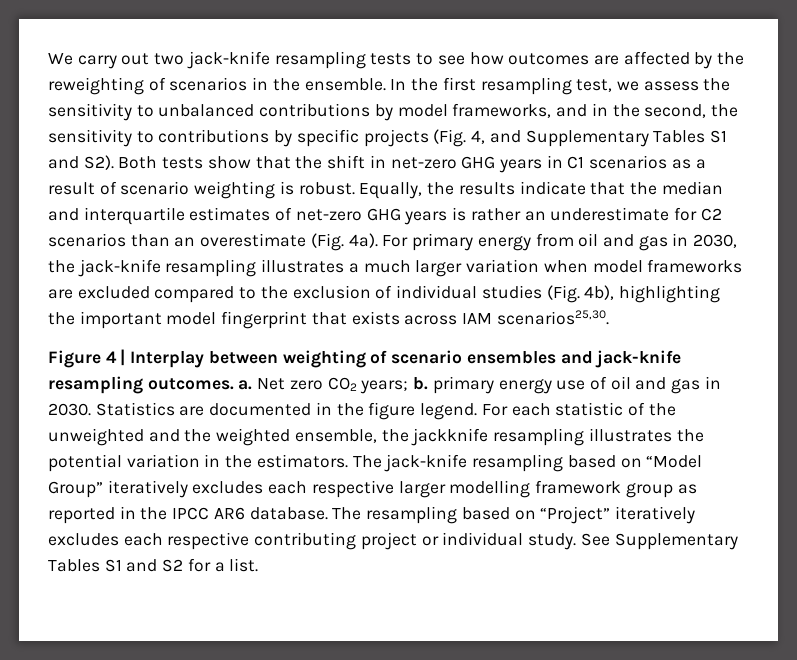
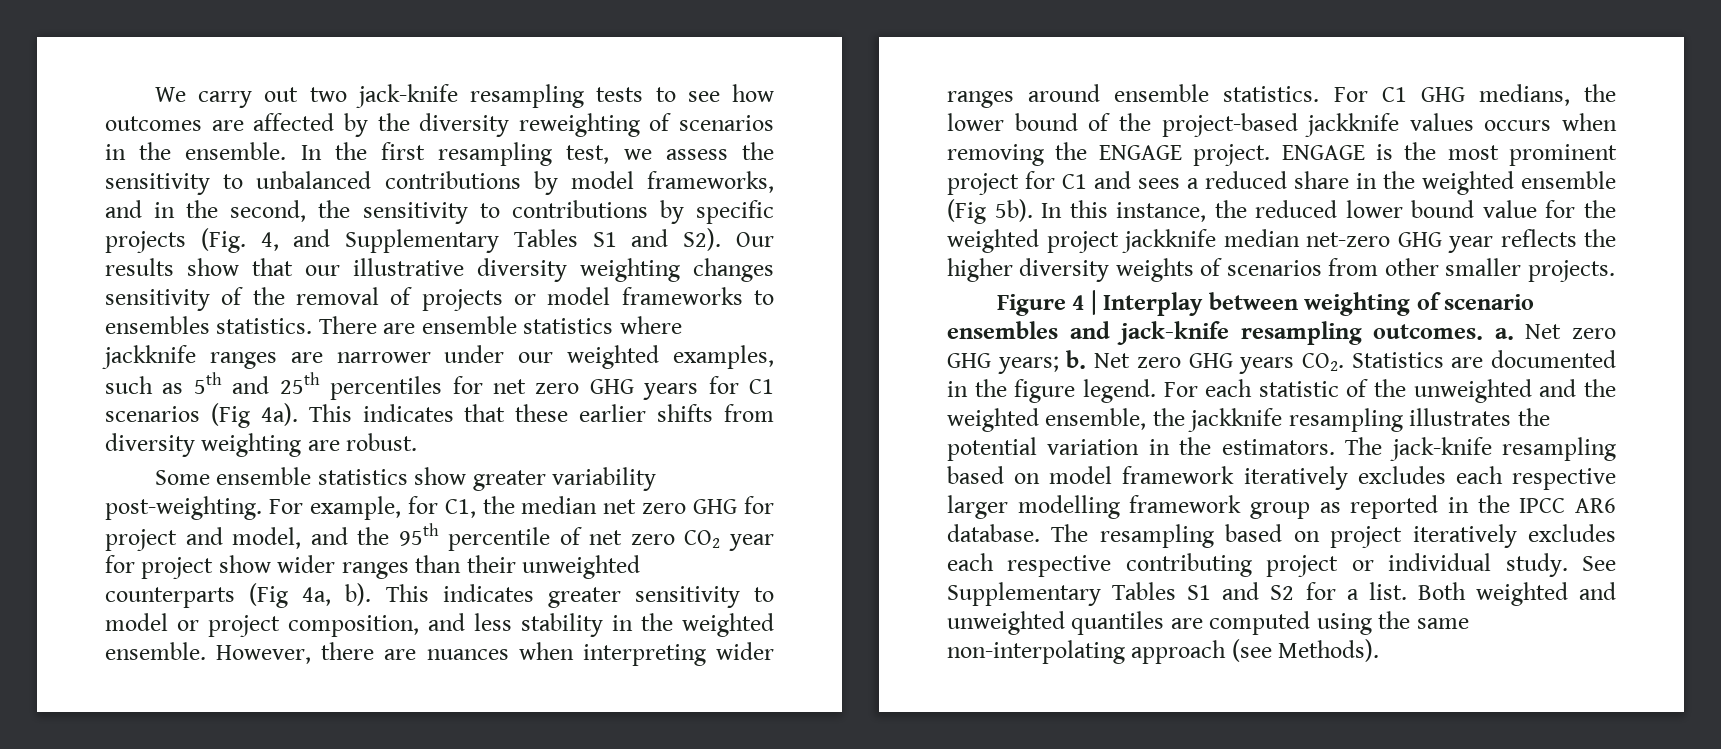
(745, 58) none -> [419,113,510,137] diversity
[118,155,706,173] [48,181,723,199] [48,207,722,225] [48,233,738,251] [48,259,743,277] [48,285,720,303] [48,310,609,329] Both tests show that the shift in net-zero GHG years in C1 scenarios as a result of scenario weighting is robust. Equally, the results indicate that the median and interquartile estimates of net-zero GHG years is rather an underestimate for C2 scenarios than an overestimate (Fig. 4a). For primary energy from oil and gas in 2030, the jack-knife resampling illustrates a much larger variation when model frameworks are excluded compared to the exclusion of individual studies (Fig. 4b), highlighting the important model fingerprint that exists across IAM scenarios25,30. -> [736,232,775,247] [105,258,774,282] [105,287,774,311] [105,316,682,334] [102,345,774,369] [105,372,774,400] [105,403,774,428] [105,433,418,457] [154,467,657,491] [105,496,774,520] [105,523,774,551] [105,555,641,579] [105,583,774,608] [105,613,774,637] [105,642,774,666] [947,84,1616,108] [947,113,1617,137] [947,142,1617,166] [947,171,1616,195] [947,199,1616,224] [947,229,1616,253] [947,258,1615,282] Our results show that our illustrative diversity weighting changes sensitivity of the removal of projects or model frameworks to ensembles statistics. There are ensemble statistics where jackknife ranges are narrower under our weighted examples, such as 5th and 25th percentiles for net zero GHG years for C1 scenarios (Fig 4a). This indicates that these earlier shifts from diversity weighting are robust. // Some ensemble statistics show greater variability post-weighting. For example, for C1, the median net zero GHG for project and model, and the 95th percentile of net zero CO2 year for project show wider ranges than their unweighted counterparts (Fig 4a, b). This indicates greater sensitivity to model or project composition, and less stability in the weighted ensemble. However, there are nuances when interpreting wider ranges around ensemble statistics. For C1 GHG medians, the lower bound of the project-based jackknife values occurs when removing the ENGAGE project. ENGAGE is the most prominent project for C1 and sees a reduced share in the weighted ensemble (Fig 5b). In this instance, the reduced lower bound value for the weighted project jackknife median net-zero GHG year reflects the higher diversity weights of scenarios from other smaller projects.
[327,377,357,391] CO2 -> [947,353,991,368] GHG
[432,376,721,394] [48,403,91,416] primary energy use of oil and gas in 2030. -> [1094,353,1344,374] Net zero GHG years CO2.
[646,455,703,468] [48,481,103,498] “Model Group” -> [1049,466,1235,484] model framework
[540,506,611,524] “Project” -> [1330,526,1403,548] project
(259, 565) none -> [1417,582,1616,606] [947,611,1469,635] [947,639,1380,664] Both weighted and unweighted quantiles are computed using the same non-interpolating approach (see Methods).

